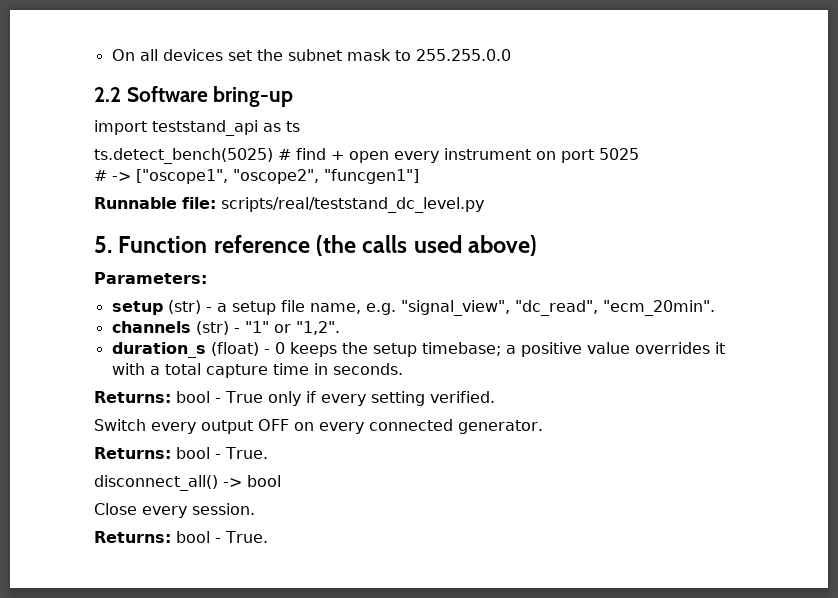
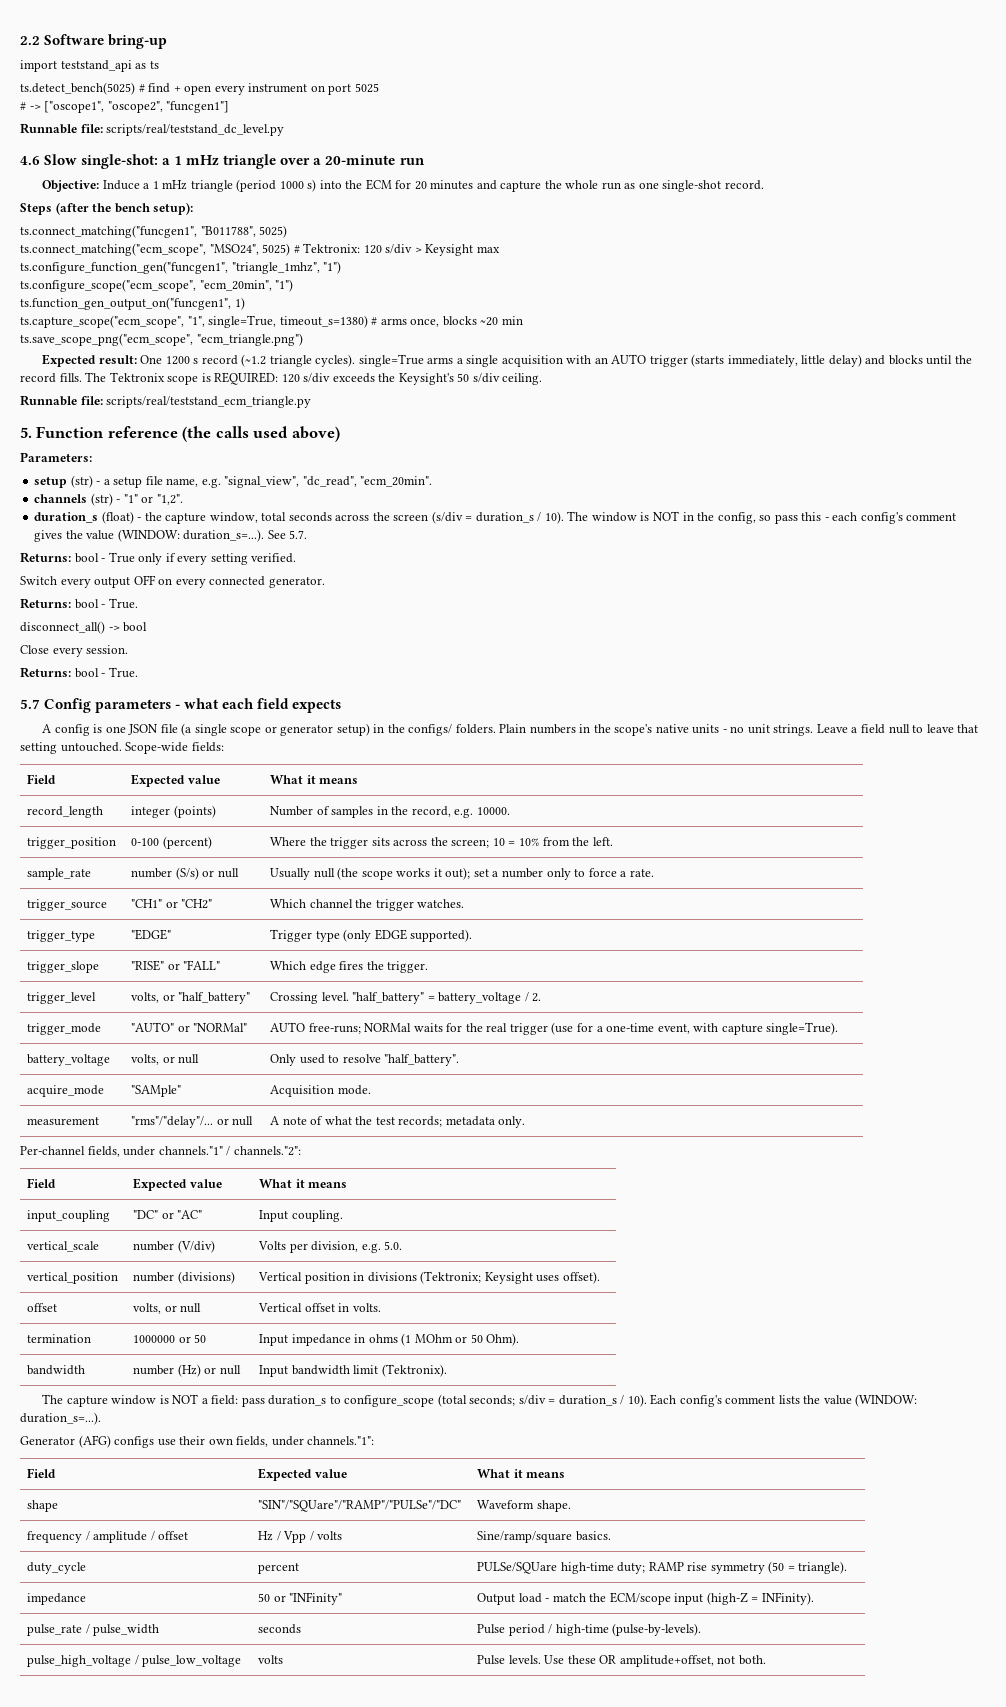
[111,49,511,61] On all devices set the subnet mask to 255.255.0.0 // -> (20, 40) none
(484, 205) none -> [20,154,425,169] [42,179,764,192] [20,202,194,215] [20,225,288,238] [20,243,500,256] [20,261,342,274] [20,279,294,292] [20,297,245,310] [20,315,523,328] [20,333,303,346] [42,354,972,367] [20,372,543,385] [20,395,312,408] // 4.6 Slow single-shot: a 1 mHz triangle over a 20-minute run // Objective: Induce a 1 mHz triangle (period 1000 s) into the ECM for 20 minutes and capture the whole run as one single-shot record. // Steps (after the bench setup): // ts.connect_matching("funcgen1", "B011788", 5025) // ts.connect_matching("ecm_scope", "MSO24", 5025) # Tektronix: 120 s/div > Keysight max // ts.configure_function_gen("funcgen1", "triangle_1mhz", "1") // ts.configure_scope("ecm_scope", "ecm_20min", "1") // ts.function_gen_output_on("funcgen1", 1) // ts.capture_scope("ecm_scope", "1", single=True, timeout_s=1380) # arms once, blocks ~20 min // ts.save_scope_png("ecm_scope", "ecm_triangle.png") // Expected result: One 1200 s record (~1.2 triangle cycles). single=True arms a single acquisition with an AUTO trigger (starts immediately, little delay) and blocks until the record fills. The Tektronix scope is REQUIRED: 120 s/div exceeds the Keysight's 50 s/div ceiling. // Runnable file: scripts/real/teststand_ecm_triangle.py
[274,342,725,357] [111,363,403,378] 0 keeps the setup timebase; a positive value overrides it with a total capture time in seconds. -> [144,511,957,524] [34,529,308,542] the capture window, total seconds across the screen (s/div = duration_s / 10). The window is NOT in the config, so pass this - each config's comment gives the value (WINDOW: duration_s=...). See 5.7.
(268, 537) none -> [20,698,342,713] [42,723,979,736] [20,742,224,754] [27,774,57,784] [131,774,220,787] [270,775,359,784] [27,806,104,818] [131,805,216,818] [270,806,510,818] [27,837,117,849] [131,836,212,849] [270,837,613,849] [27,868,92,880] [131,867,239,880] [270,867,654,880] [27,899,108,911] [131,899,213,909] [270,899,465,911] [27,930,96,942] [131,929,172,940] [270,929,473,942] [27,961,100,973] [131,960,221,971] [270,961,429,973] [27,992,97,1004] [131,992,251,1004] [270,992,542,1004] [27,1023,102,1035] [131,1022,248,1032] [270,1022,839,1035] [27,1054,111,1066] [131,1054,200,1065] [270,1054,460,1066] [27,1085,105,1097] [131,1085,182,1097] [270,1085,371,1097] [27,1117,100,1126] [131,1116,254,1128] [270,1116,526,1128] [20,1146,301,1157] [27,1178,57,1188] [133,1178,222,1191] [259,1179,348,1188] [27,1210,111,1222] [133,1210,203,1219] [259,1210,343,1222] [27,1241,100,1252] [133,1240,215,1253] [258,1241,403,1253] [27,1272,119,1284] [133,1271,235,1284] [258,1271,600,1284] [27,1303,58,1312] [133,1303,202,1314] [258,1303,381,1312] [27,1334,92,1343] [133,1334,207,1343] [259,1333,520,1346] [27,1365,86,1375] [133,1364,241,1377] [259,1364,447,1377] [42,1394,918,1407] [20,1412,101,1425] [20,1435,375,1448] [27,1468,57,1478] [258,1468,347,1481] [477,1469,566,1478] [27,1500,59,1512] [258,1500,462,1512] [477,1500,571,1512] [27,1531,189,1543] [258,1531,343,1543] [477,1531,611,1543] [27,1562,87,1574] [258,1563,300,1574] [477,1561,848,1574] [27,1593,87,1605] [258,1592,343,1605] [477,1592,814,1605] [27,1624,160,1636] [258,1624,302,1634] [477,1623,702,1636] [27,1655,242,1667] [258,1655,284,1664] [477,1655,766,1667] // 5.7 Config parameters - what each field expects // A config is one JSON file (a single scope or generator setup) in the configs/ folders. Plain numbers in the scope's native units - no unit strings. Leave a field null to leave that setting untouched. Scope-wide fields: // Field | Expected value | What it means // record_length | integer (points) | Number of samples in the record, e.g. 10000. // trigger_position | 0-100 (percent) | Where the trigger sits across the screen; 10 = 10% from the left. // sample_rate | number (S/s) or null | Usually null (the scope works it out); set a number only to force a rate. // trigger_source | "CH1" or "CH2" | Which channel the trigger watches. // trigger_type | "EDGE" | Trigger type (only EDGE supported). // trigger_slope | "RISE" or "FALL" | Which edge fires the trigger. // trigger_level | volts, or "half_battery" | Crossing level. "half_battery" = battery_voltage / 2. // trigger_mode | "AUTO" or "NORMal" | AUTO free-runs; NORMal waits for the real trigger (use for a one-time event, with capture single=True). // battery_voltage | volts, or null | Only used to resolve "half_battery". // acquire_mode | "SAMple" | Acquisition mode. // measurement | "rms"/"delay"/... or null | A note of what the test records; metadata only. // Per-channel fields, under channels."1" / channels."2": // Field | Expected value | What it means // input_coupling | "DC" or "AC" | Input coupling. // vertical_scale | number (V/div) | Volts per division, e.g. 5.0. // vertical_position | number (divisions) | Vertical position in divisions (Tektronix; Keysight uses offset). // offset | volts, or null | Vertical offset in volts. // termination | 1000000 or 50 | Input impedance in ohms (1 MOhm or 50 Ohm). // bandwidth | number (Hz) or null | Input bandwidth limit (Tektronix). // The capture window is NOT a field: pass duration_s to configure_scope (total seconds; s/div = duration_s / 10). Each config's comment lists the value (WINDOW: duration_s=...). // Generator (AFG) configs use their own fields, under channels."1": // Field | Expected value | What it means // shape | "SIN"/"SQUare"/"RAMP"/"PULSe"/"DC" | Waveform shape. // frequency / amplitude / offset | Hz / Vpp / volts | Sine/ramp/square basics. // duty_cycle | percent | PULSe/SQUare high-time duty; RAMP rise symmetry (50 = triangle). // impedance | 50 or "INFinity" | Output load - match the ECM/scope input (high-Z = INFinity). // pulse_rate / pulse_width | seconds | Pulse period / high-time (pulse-by-levels). // pulse_high_voltage / pulse_low_voltage | volts | Pulse levels. Use these OR amplitude+offset, not both.

